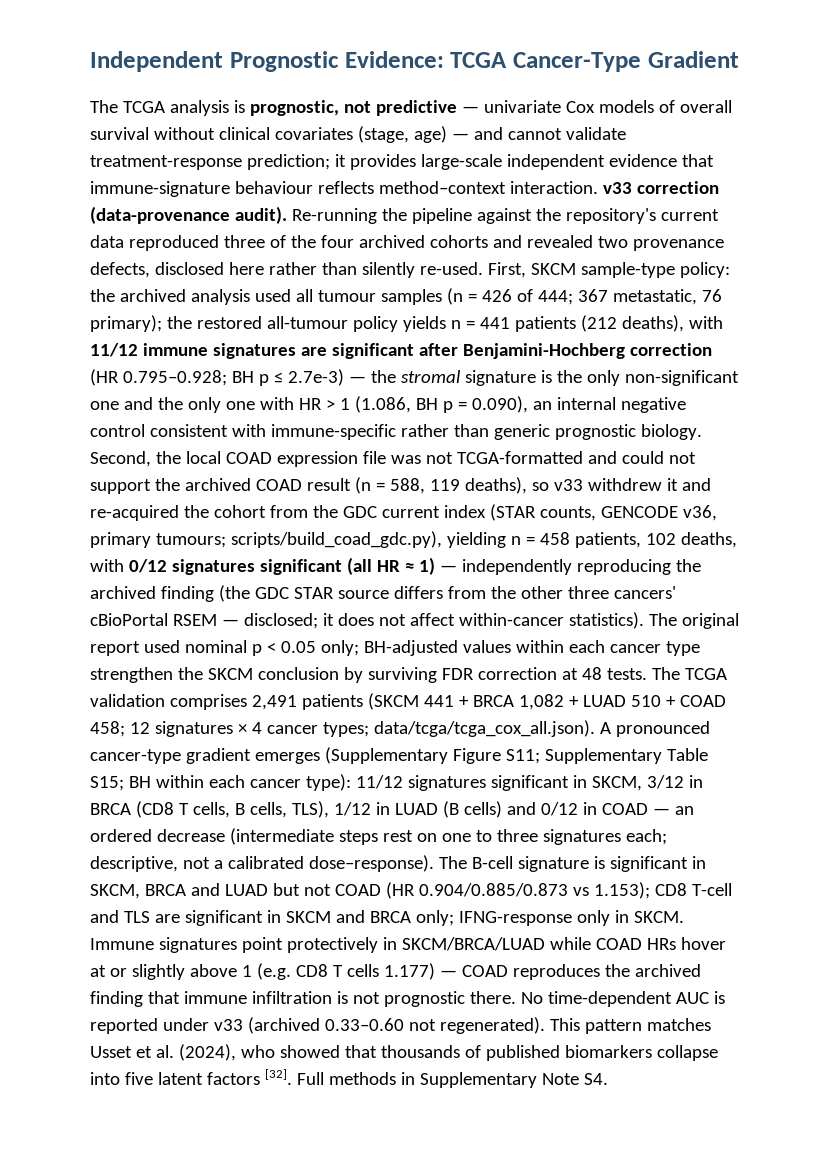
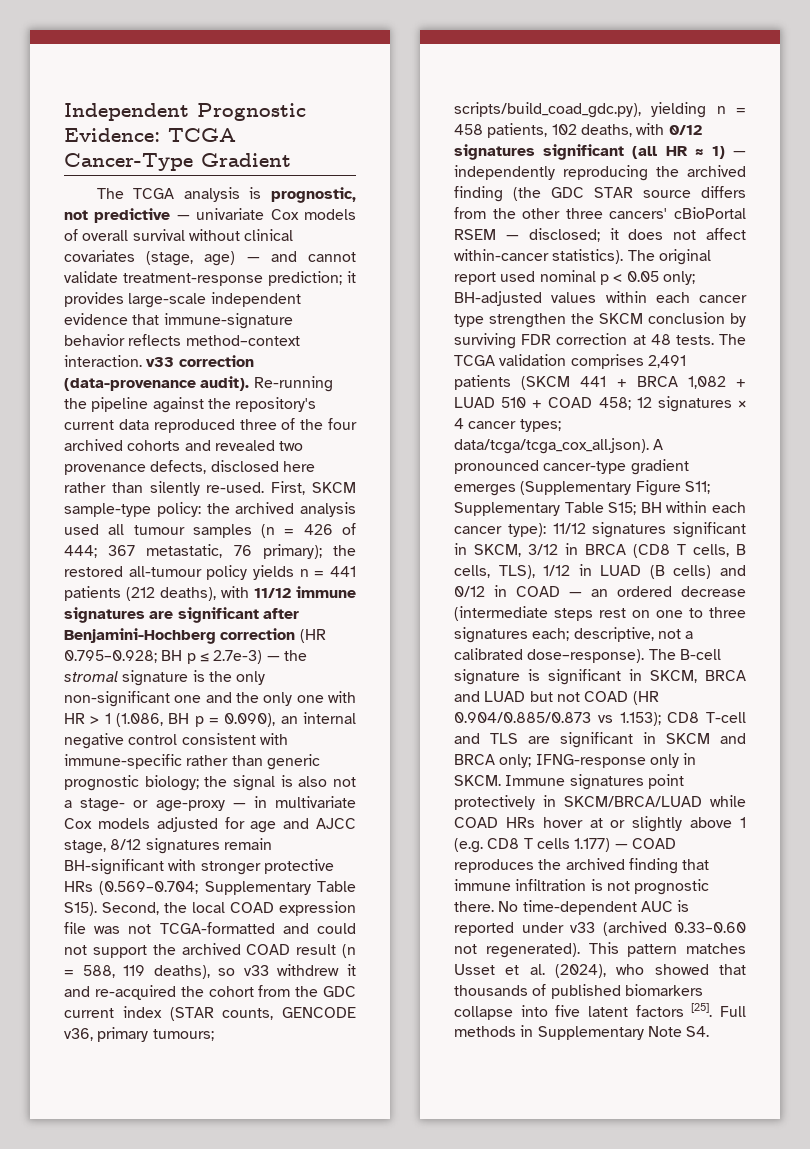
[234,181,313,194] behaviour -> [64,334,125,346] behavior
[640,424,702,440] biology. -> [144,775,356,791] [64,796,357,812] [64,817,356,833] [64,838,272,854] [64,859,334,875] [64,881,356,895] [64,902,97,916] biology; the signal is also not a stage- or age-proxy — in multivariate Cox models adjusted for age and AJCC stage, 8/12 signatures remain BH-significant with stronger protective HRs (0.569–0.704; Supplementary Table S15).
[264,1069,292,1085] [32]. -> [691,1003,713,1017] [25].

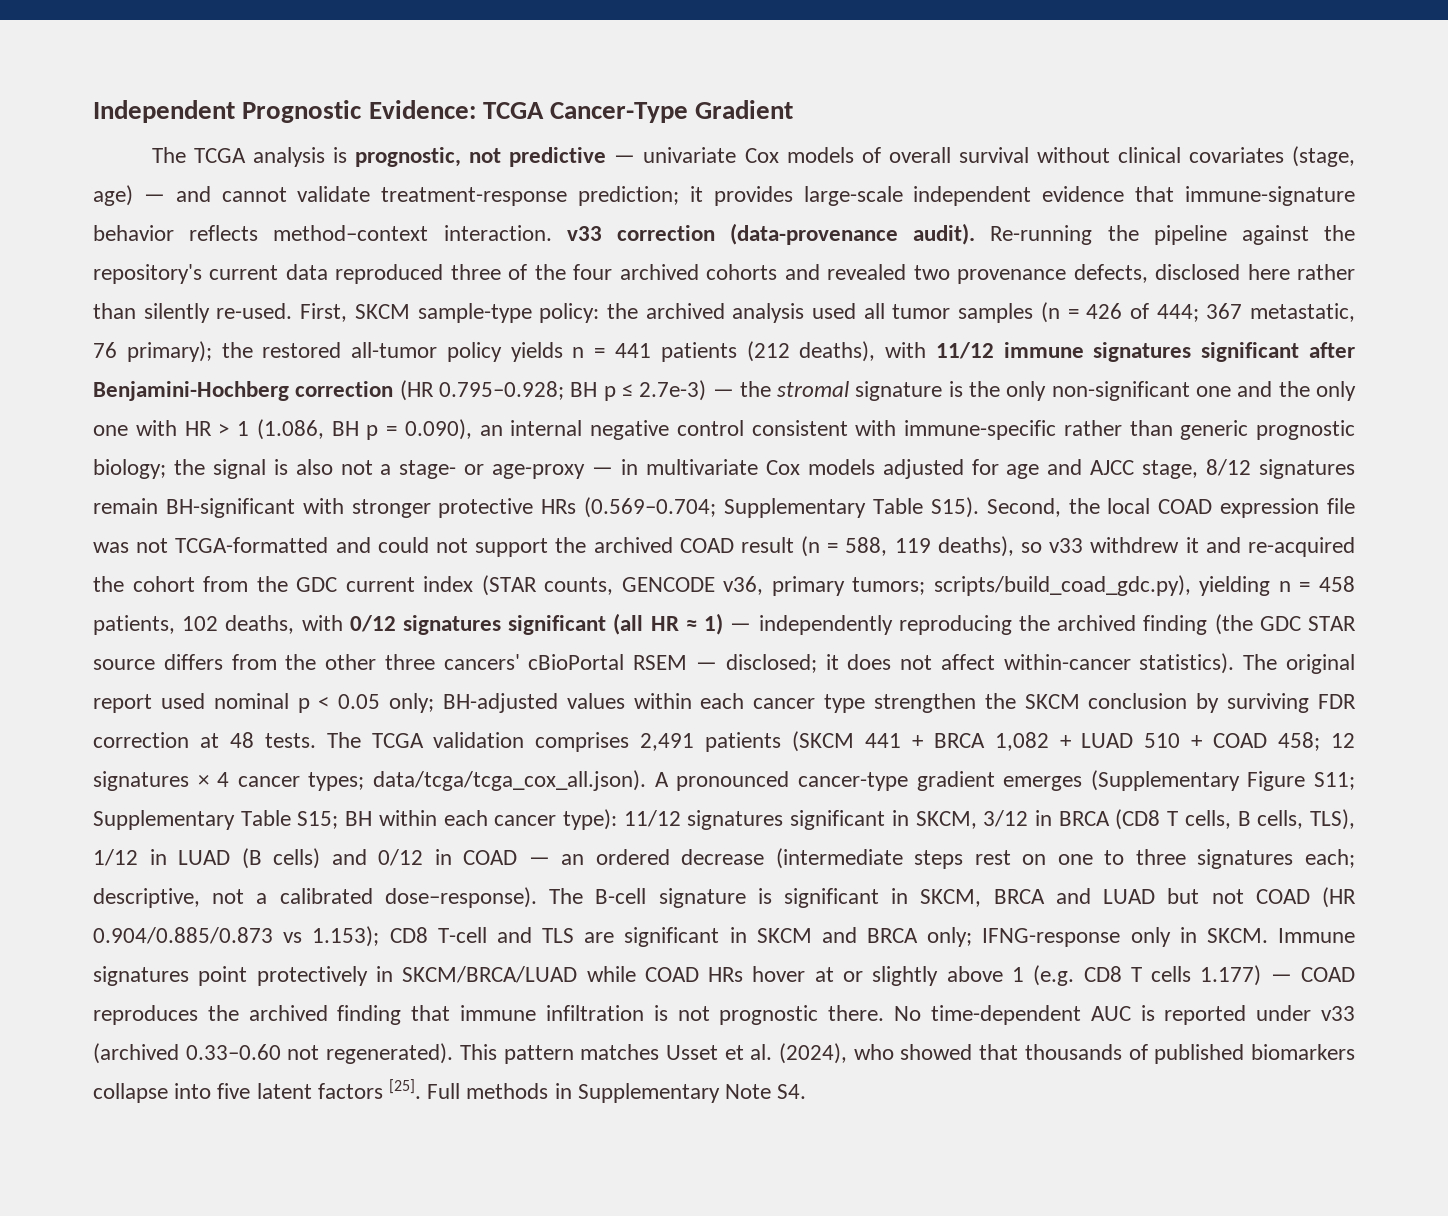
[133,525,185,535] tumour -> [892,304,951,319] tumor
[128,566,202,577] all-tumour -> [351,342,438,358] all-tumor
[149,611,174,619] are -> (1192, 352) none
[152,1029,214,1041] tumours; -> [852,577,926,595] tumors;

